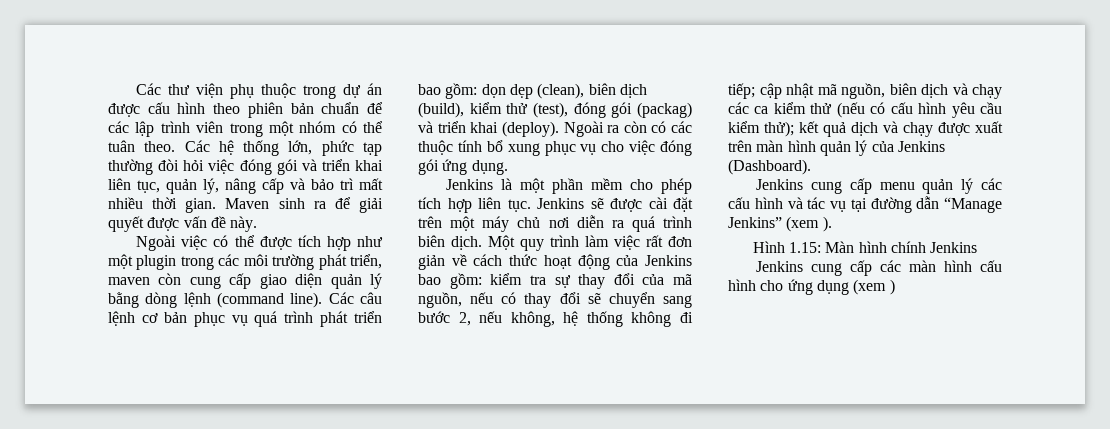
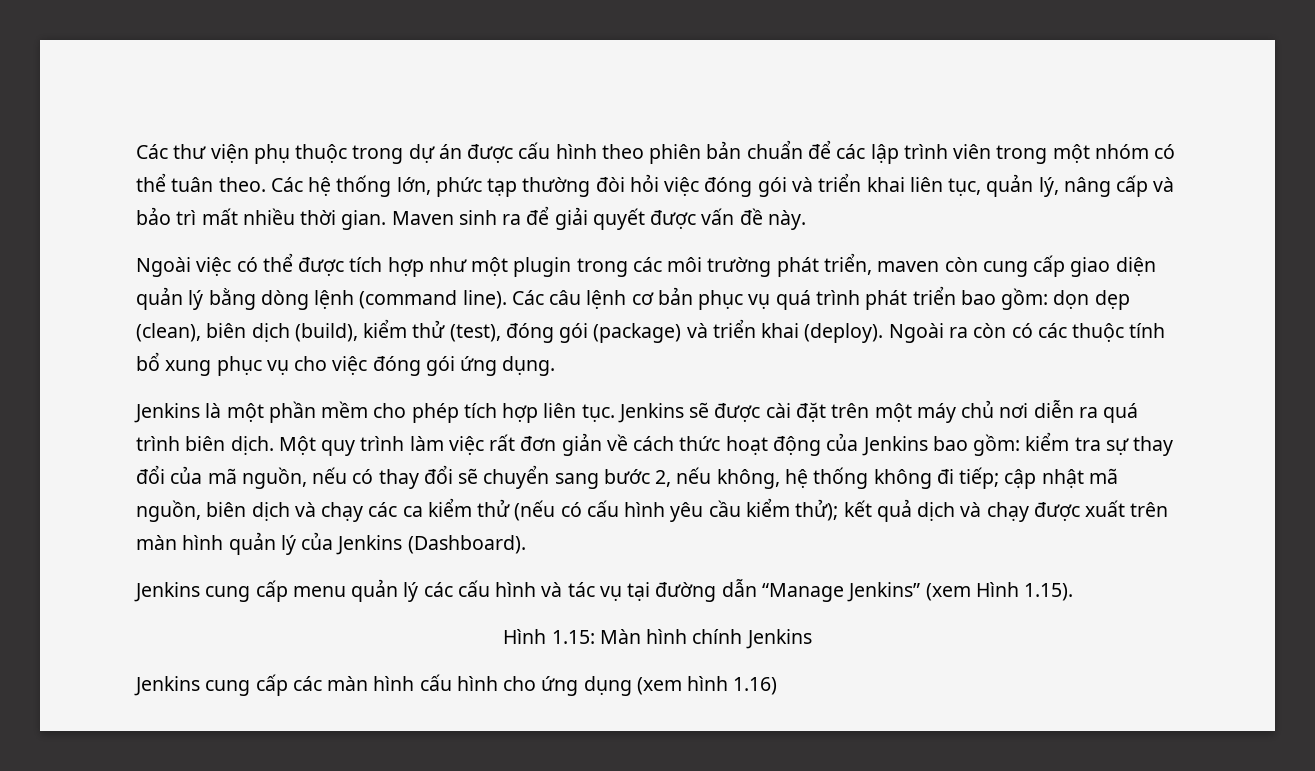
[637,102,692,118] (packag) -> [593,323,682,343] (package)
[822,216,832,232] ). -> [975,582,1074,601] Hình 1.15).
[889,279,895,295] ) -> [687,676,778,695] hình 1.16)

